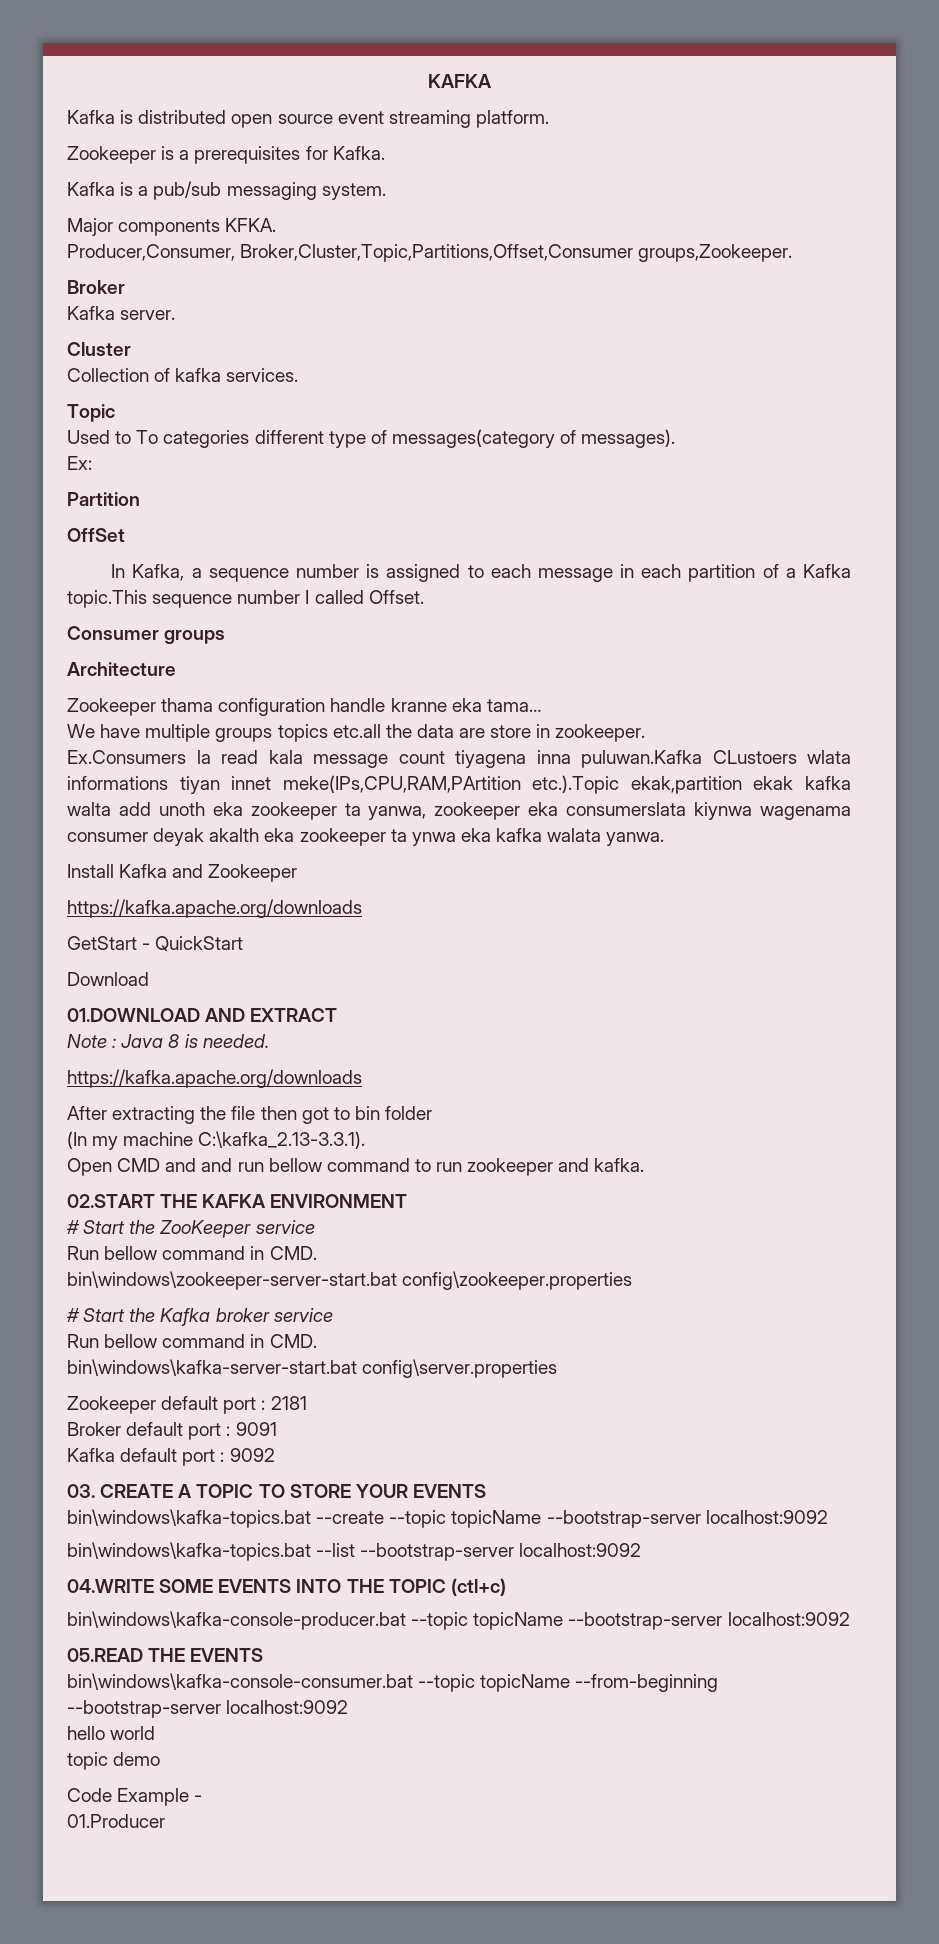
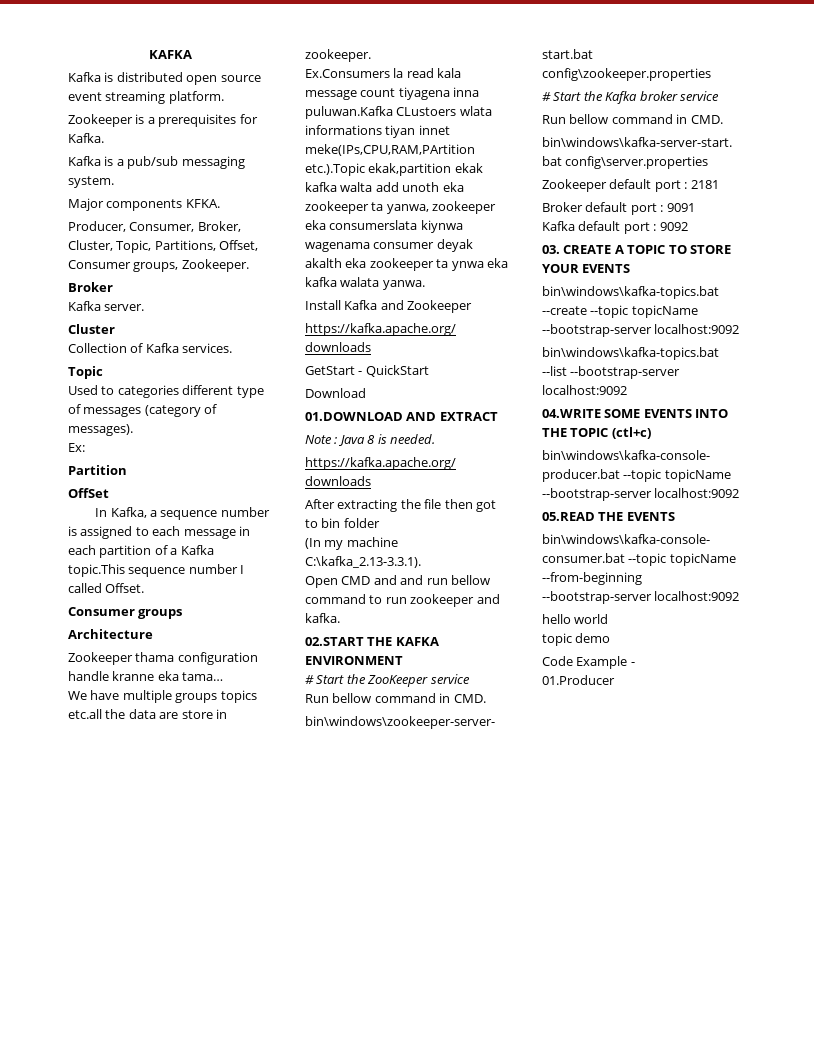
[67,244,793,262] Producer,Consumer, Broker,Cluster,Topic,Partitions,Offset,Consumer groups,Zookeeper. -> [68,221,241,232] [68,240,259,253] [68,259,249,272] Producer, Consumer, Broker, Cluster, Topic, Partitions, Offset, Consumer groups, Zookeeper.
[175,368,222,382] kafka -> [145,343,179,353] Kafka
[136,430,159,444] To -> (115, 390) none
[391,429,555,448] messages(category -> [83,405,201,417] messages (category

